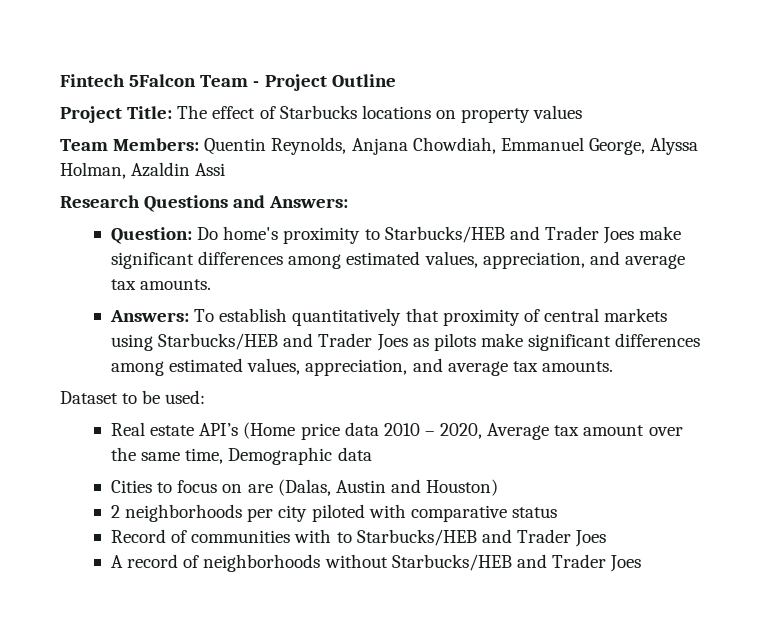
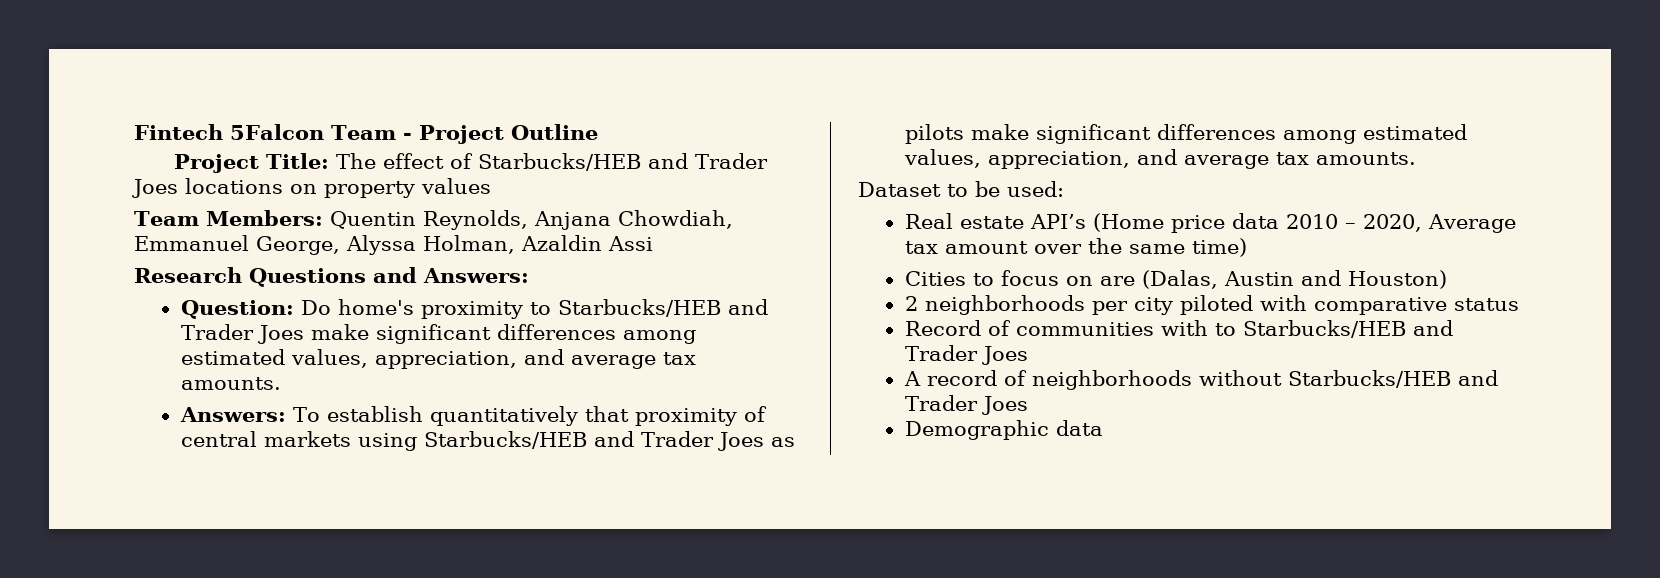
[279,105,357,119] Starbucks -> [478,153,769,171] [132,179,178,198] Starbucks/HEB and Trader Joes
[185,447,372,465] time, Demographic data -> [1191,238,1247,257] time)
(642, 563) none -> [904,420,1103,440] // Demographic data

